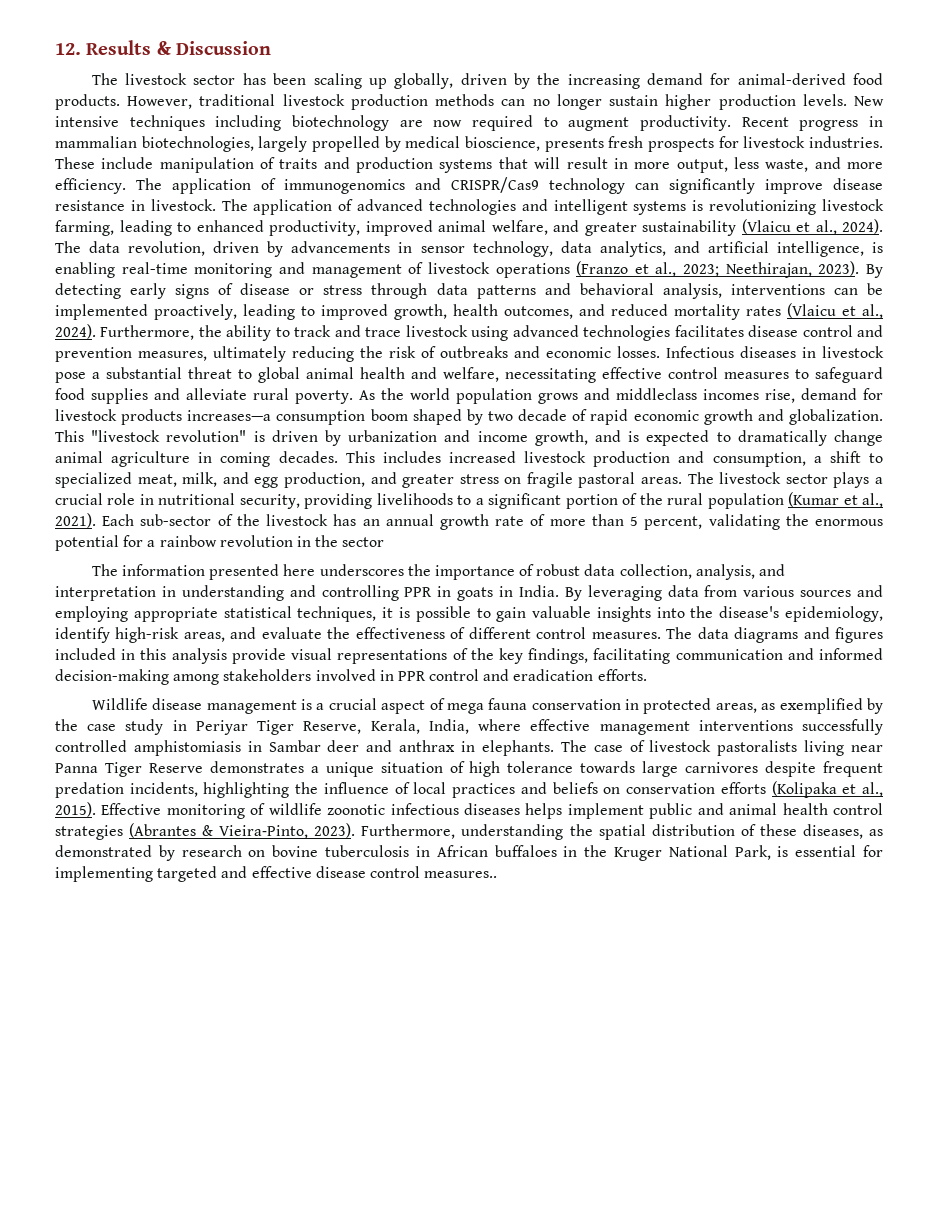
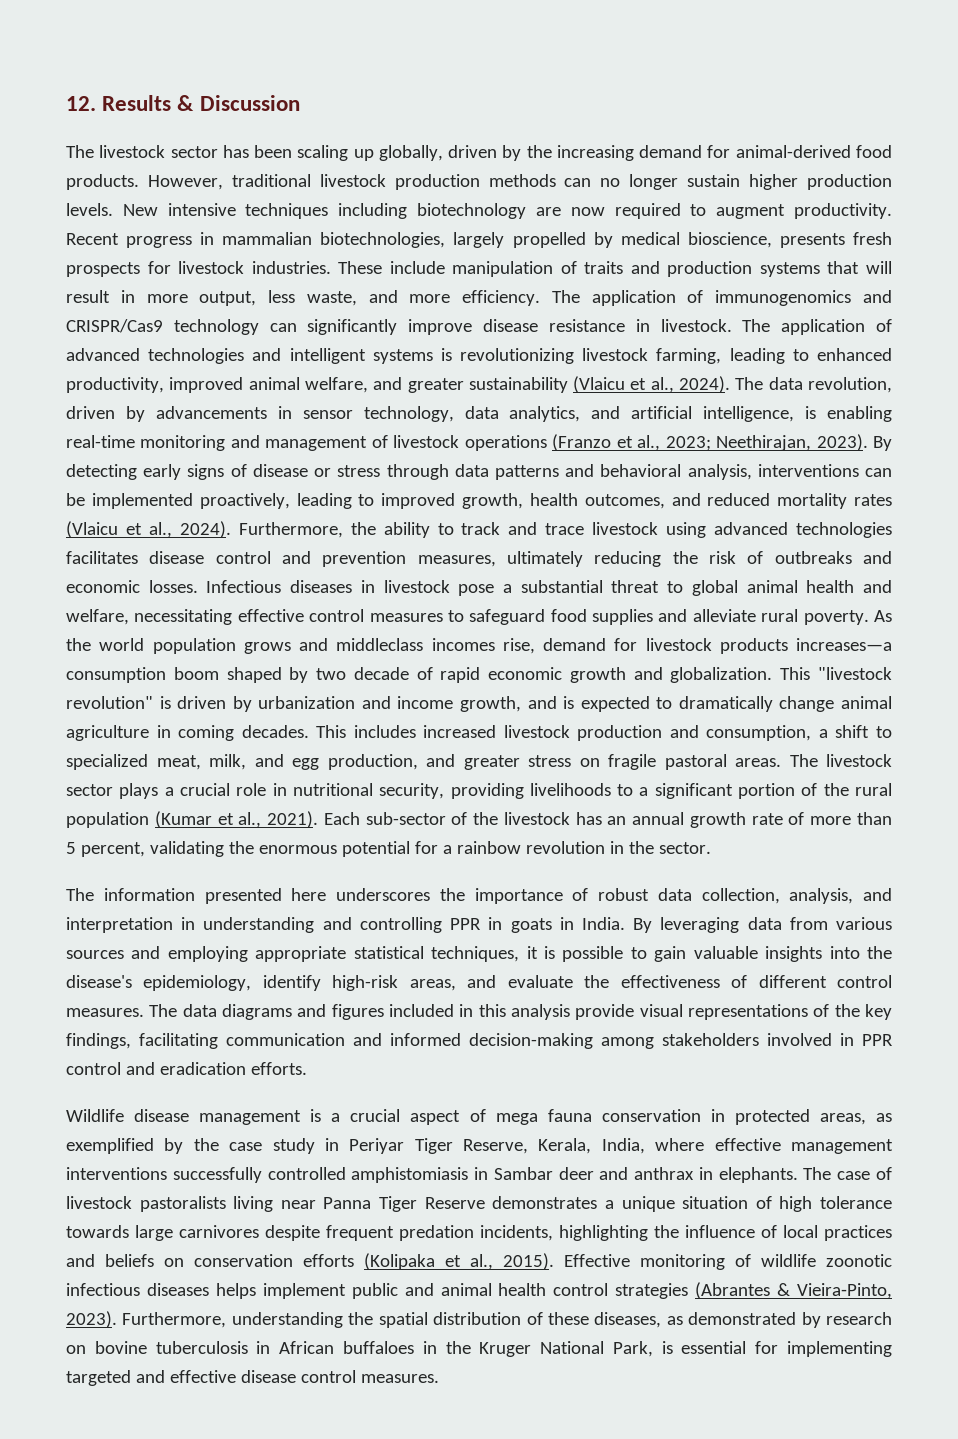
[342,537,385,547] sector -> [658,842,711,854] sector.
[424,871,498,878] measures.. -> [360,1374,439,1383] measures.

